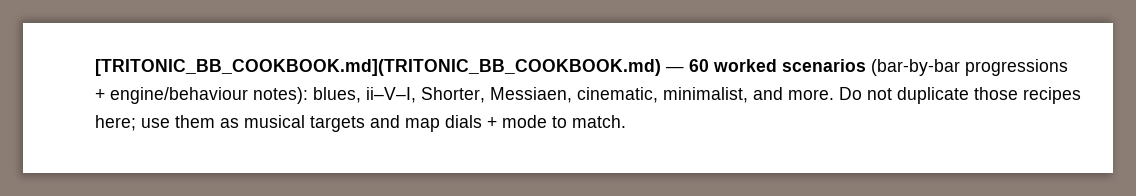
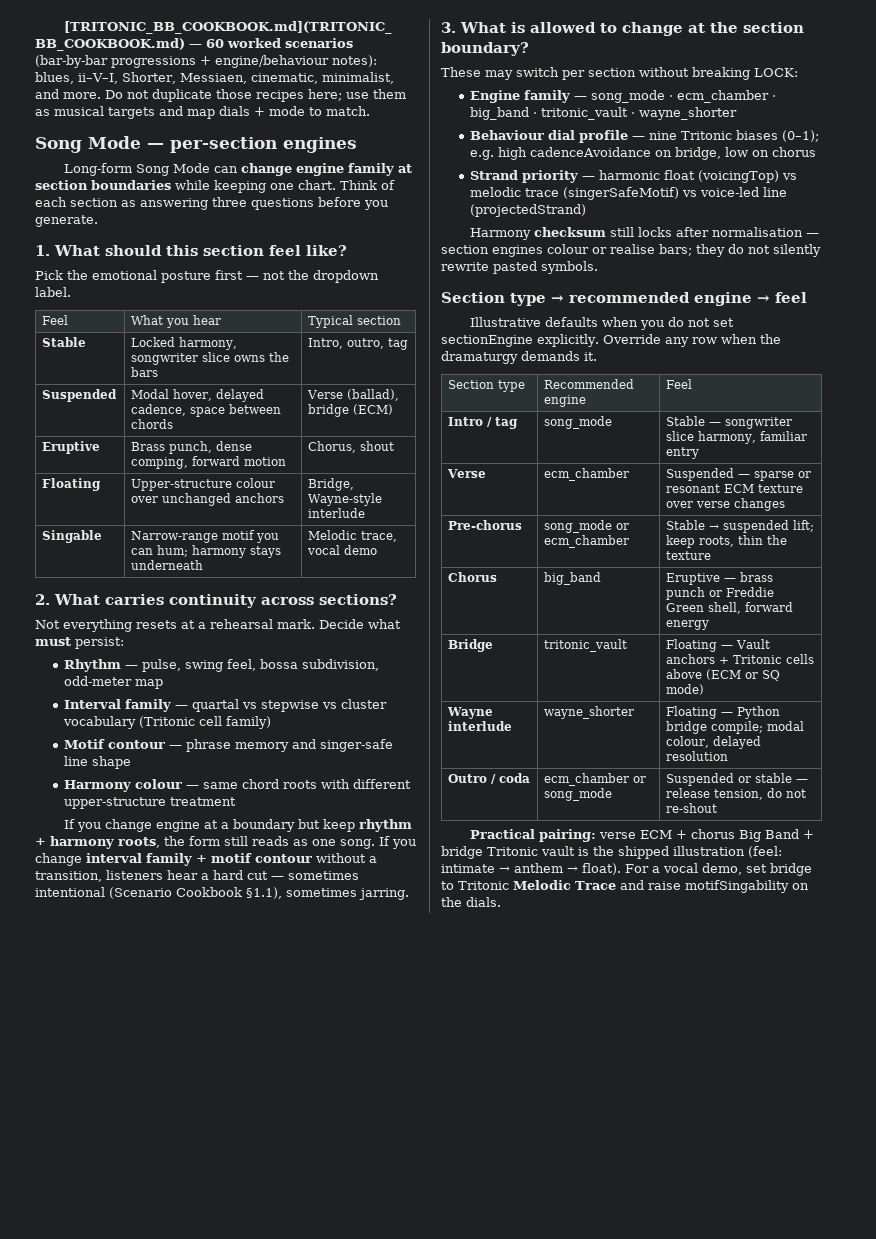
(626, 121) none -> [35,136,357,153] [64,163,413,176] [35,180,395,193] [35,197,388,210] [35,215,98,227] [35,245,347,256] [35,270,379,283] [35,287,71,297] [42,315,69,325] [131,315,222,328] [308,315,402,328] [42,337,87,347] [131,337,238,350] [131,352,290,365] [131,367,159,377] [308,338,409,350] [42,389,118,402] [131,389,265,402] [131,404,282,417] [131,419,174,429] [307,389,400,401] [308,404,394,417] [42,441,101,454] [131,441,253,454] [131,456,287,469] [308,441,395,453] [42,478,102,491] [131,478,276,491] [131,493,285,506] [308,478,355,491] [308,493,383,506] [308,508,366,518] [42,530,103,543] [131,530,280,543] [131,545,282,558] [131,560,204,570] [308,530,398,542] [307,545,378,555] [35,594,397,608] [35,619,401,632] [35,637,124,649] [64,659,380,672] [64,676,164,689] [64,699,388,712] [63,716,272,729] [64,739,394,752] [64,756,132,769] [64,779,412,792] [64,797,237,809] [64,819,413,832] [35,836,416,849] [35,853,377,866] [35,870,359,882] [35,887,409,900] [441,22,804,36] [441,42,529,56] [441,67,798,80] [470,90,777,103] [470,107,738,120] [470,130,820,143] [470,147,817,160] [470,170,798,183] [470,187,788,200] [470,204,587,217] [470,227,820,240] [441,244,821,257] [441,261,598,274] [441,292,807,306] [470,317,735,330] [441,334,781,347] [441,351,597,364] [448,380,526,392] [544,379,635,389] [544,395,587,407] [666,379,693,389] [448,417,519,429] [544,416,613,429] [666,416,793,429] [666,431,808,444] [666,447,700,459] [447,469,487,478] [544,468,630,481] [666,468,812,481] [666,484,804,493] [666,498,786,511] [448,520,523,530] [544,520,630,533] [544,535,630,548] [666,520,815,533] [666,535,788,548] [666,551,712,560] [448,572,498,582] [544,572,602,585] [666,572,774,585] [666,587,775,600] [666,602,794,614] [666,620,710,630] [448,639,494,652] [544,639,628,652] [666,639,771,652] [666,654,815,664] [666,669,781,681] [666,684,705,695] [447,707,494,719] [448,721,513,731] [544,706,635,719] [666,706,781,719] [666,721,805,734] [666,736,762,749] [666,751,729,761] [448,773,531,784] [544,773,647,786] [544,788,613,801] [666,773,809,786] [666,788,807,800] [666,803,718,813] [470,829,815,842] [441,846,782,859] [441,863,812,876] [441,880,809,893] [441,897,501,907] // Song Mode — per-section engines // Long-form Song Mode can change engine family at section boundaries while keeping one chart. Think of each section as answering three questions before you generate. // 1. What should this section feel like? // Pick the emotional posture first — not the dropdown label. // Feel | What you hear | Typical section // Stable | Locked harmony, songwriter slice owns the bars | Intro, outro, tag // Suspended | Modal hover, delayed cadence, space between chords | Verse (ballad), bridge (ECM) // Eruptive | Brass punch, dense comping, forward motion | Chorus, shout // Floating | Upper-structure colour over unchanged anchors | Bridge, Wayne-style interlude // Singable | Narrow-range motif you can hum; harmony stays underneath | Melodic trace, vocal demo // 2. What carries continuity across sections? // Not everything resets at a rehearsal mark. Decide what must persist: // Rhythm — pulse, swing feel, bossa subdivision, odd-meter map // Interval family — quartal vs stepwise vs cluster vocabulary (Tritonic cell family) // Motif contour — phrase memory and singer-safe line shape // Harmony colour — same chord roots with different upper-structure treatment // If you change engine at a boundary but keep rhythm + harmony roots, the form still reads as one song. If you change interval family + motif contour without a transition, listeners hear a hard cut — sometimes intentional (Scenario Cookbook §1.1), sometimes jarring. // 3. What is allowed to change at the section boundary? // These may switch per section without breaking LOCK: // Engine family — song_mode · ecm_chamber · big_band · tritonic_vault · wayne_shorter // Behaviour dial profile — nine Tritonic biases (0–1); e.g. high cadenceAvoidance on bridge, low on chorus // Strand priority — harmonic float (voicingTop) vs melodic trace (singerSafeMotif) vs voice-led line (projectedStrand) // Harmony checksum still locks after normalisation — section engines colour or realise bars; they do not silently rewrite pasted symbols. // Section type → recommended engine → feel // Illustrative defaults when you do not set sectionEngine explicitly. Override any row when the dramaturgy demands it. // Section type | Recommended engine | Feel // Intro / tag | song_mode | Stable — songwriter slice harmony, familiar entry // Verse | ecm_chamber | Suspended — sparse or resonant ECM texture over verse changes // Pre-chorus | song_mode or ecm_chamber | Stable → suspended lift; keep roots, thin the texture // Chorus | big_band | Eruptive — brass punch or Freddie Green shell, forward energy // Bridge | tritonic_vault | Floating — Vault anchors + Tritonic cells above (ECM or SQ mode) // Wayne interlude | wayne_shorter | Floating — Python bridge compile; modal colour, delayed resolution // Outro / coda | ecm_chamber or song_mode | Suspended or stable — release tension, do not re-shout // Practical pairing: verse ECM + chorus Big Band + bridge Tritonic vault is the shipped illustration (feel: intimate → anthem → float). For a vocal demo, set bridge to Tritonic Melodic Trace and raise motifSingability on the dials.

